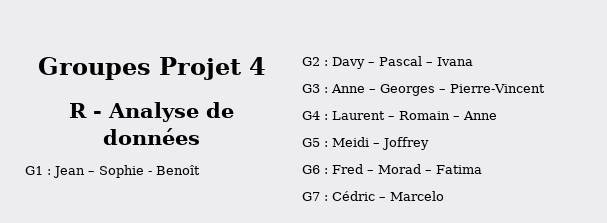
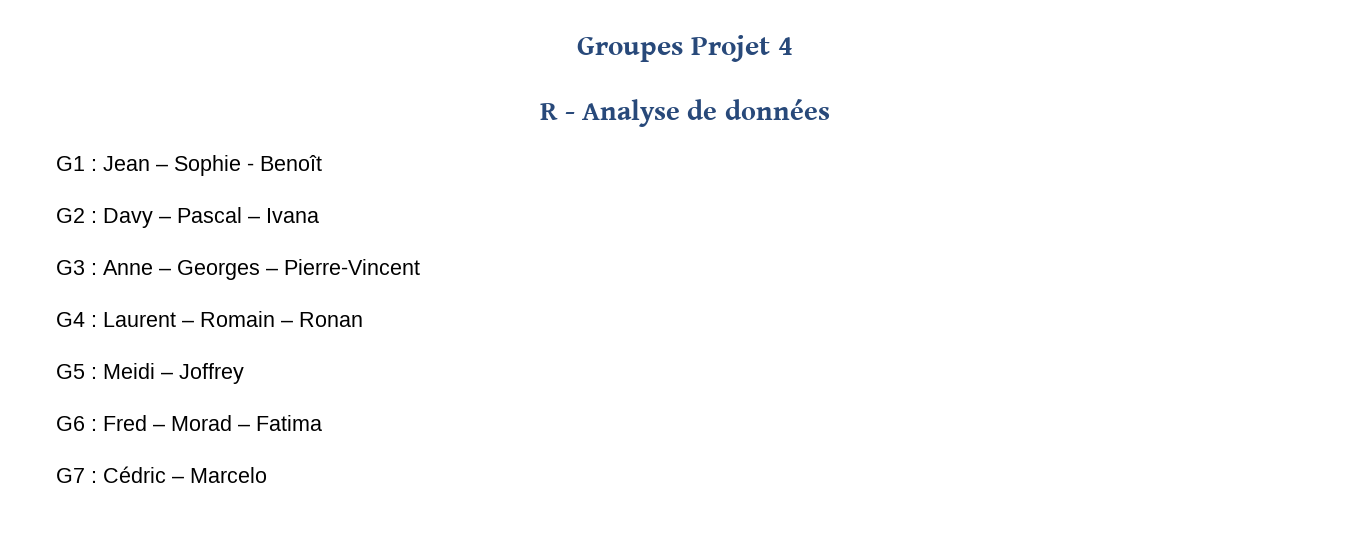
[463,111,497,120] Anne -> [299,312,363,327] Ronan

